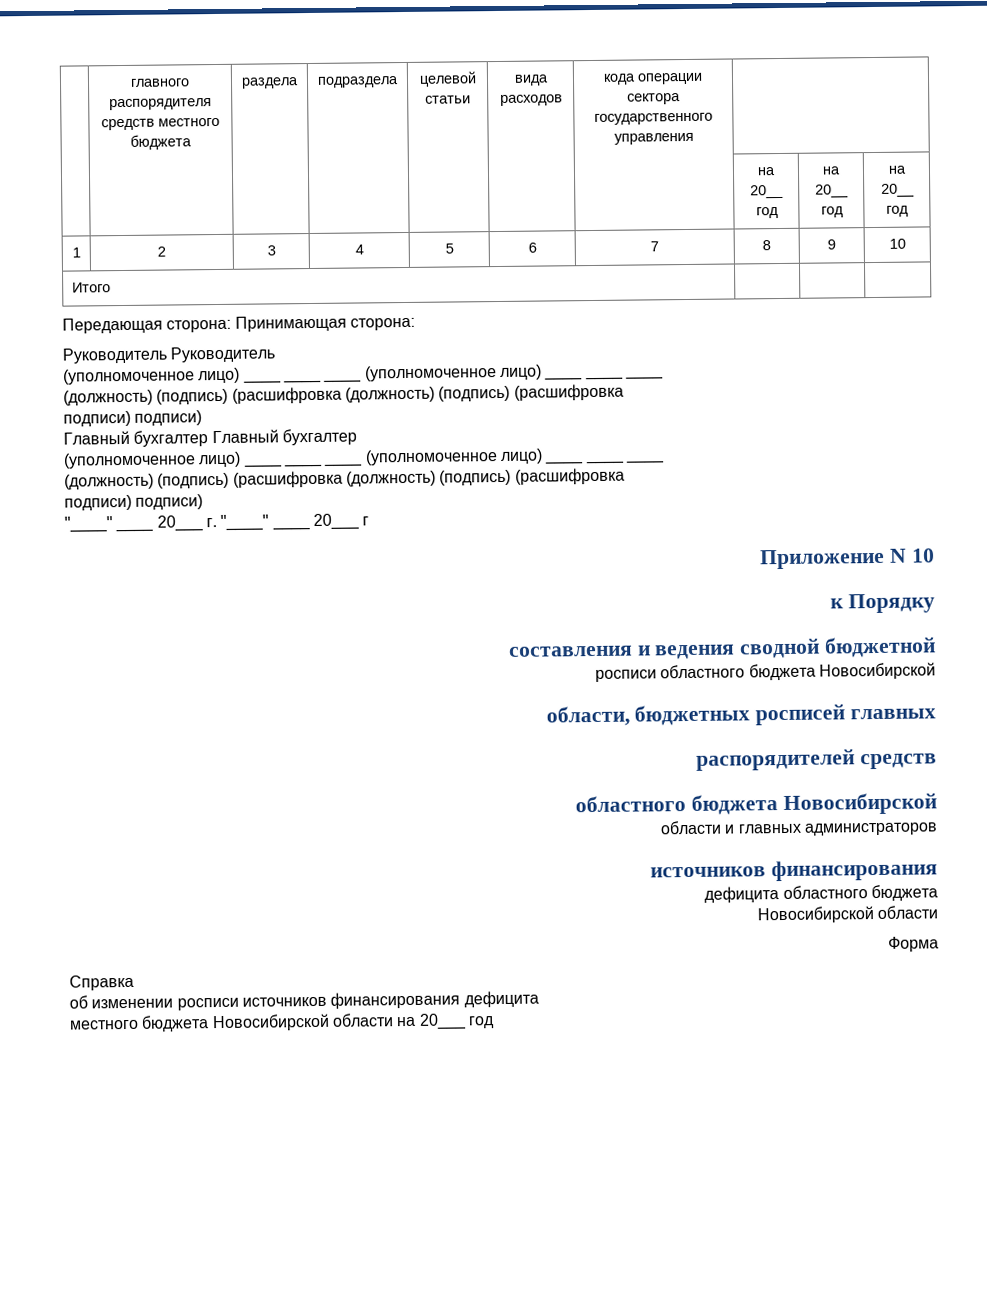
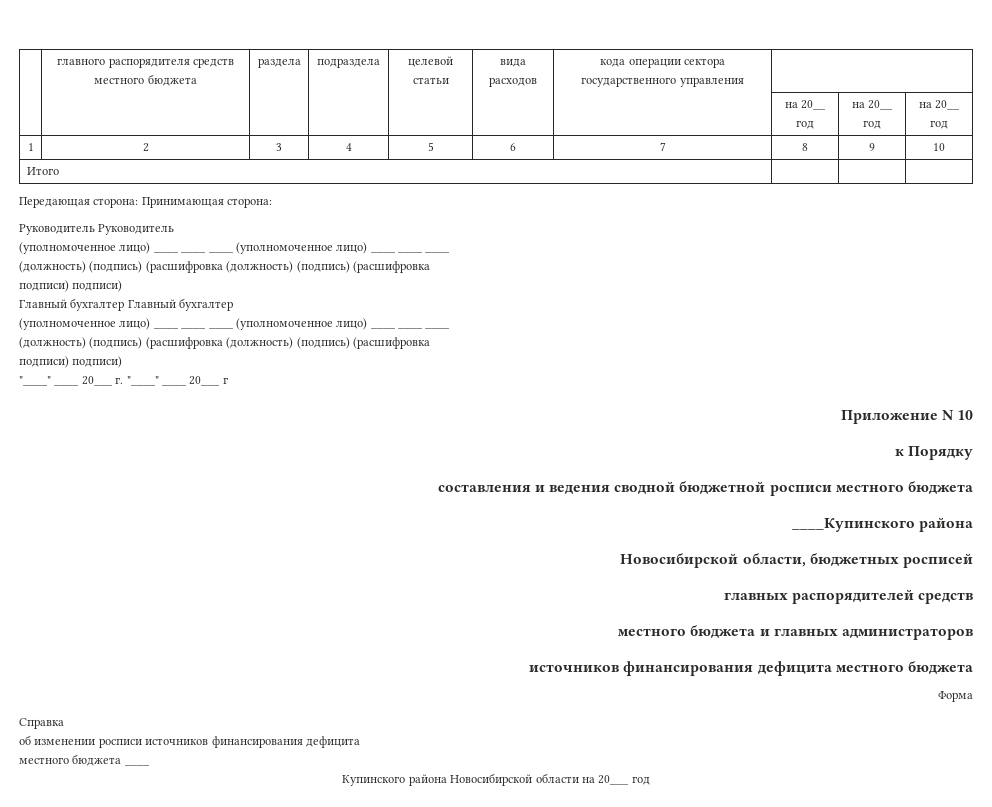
[595,662,937,682] // росписи областного бюджета Новосибирской // -> [769,481,973,496] [791,517,973,532] [620,553,739,568] росписи местного бюджета // ____Купинского района // Новосибирской
[849,708,936,720] главных // -> [723,592,788,600] // главных
[575,792,937,816] [660,820,723,835] областного бюджета Новосибирской // области -> [618,625,756,639] местного бюджета
[704,884,939,903] [756,905,939,924] // дефицита областного бюджета // Новосибирской области -> [757,661,973,676] дефицита местного бюджета
(210, 1023) none -> [124,764,150,766] [342,774,447,786] ____ // Купинского района

